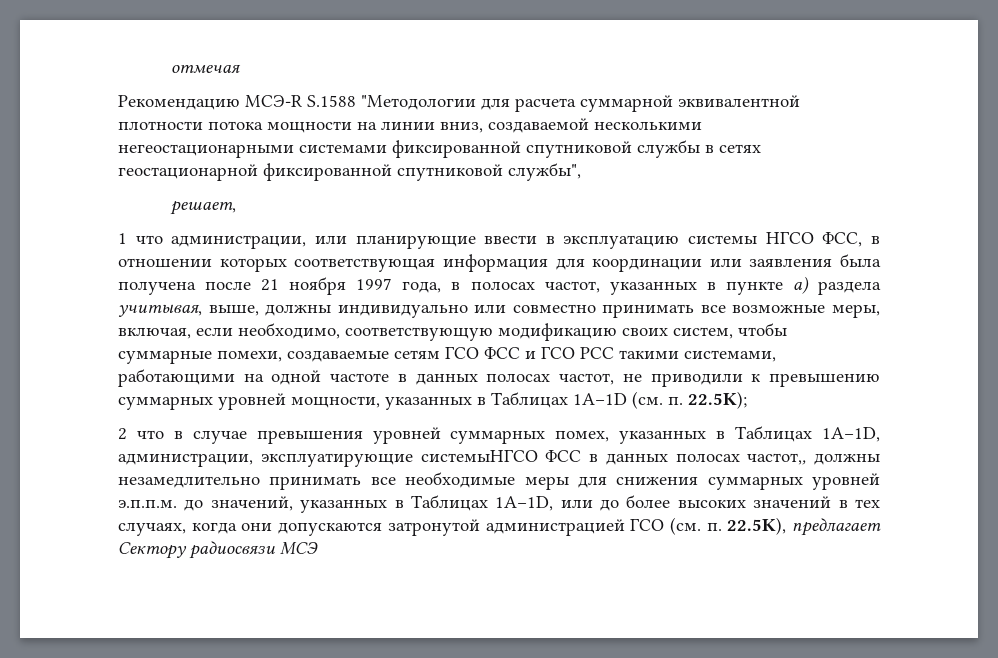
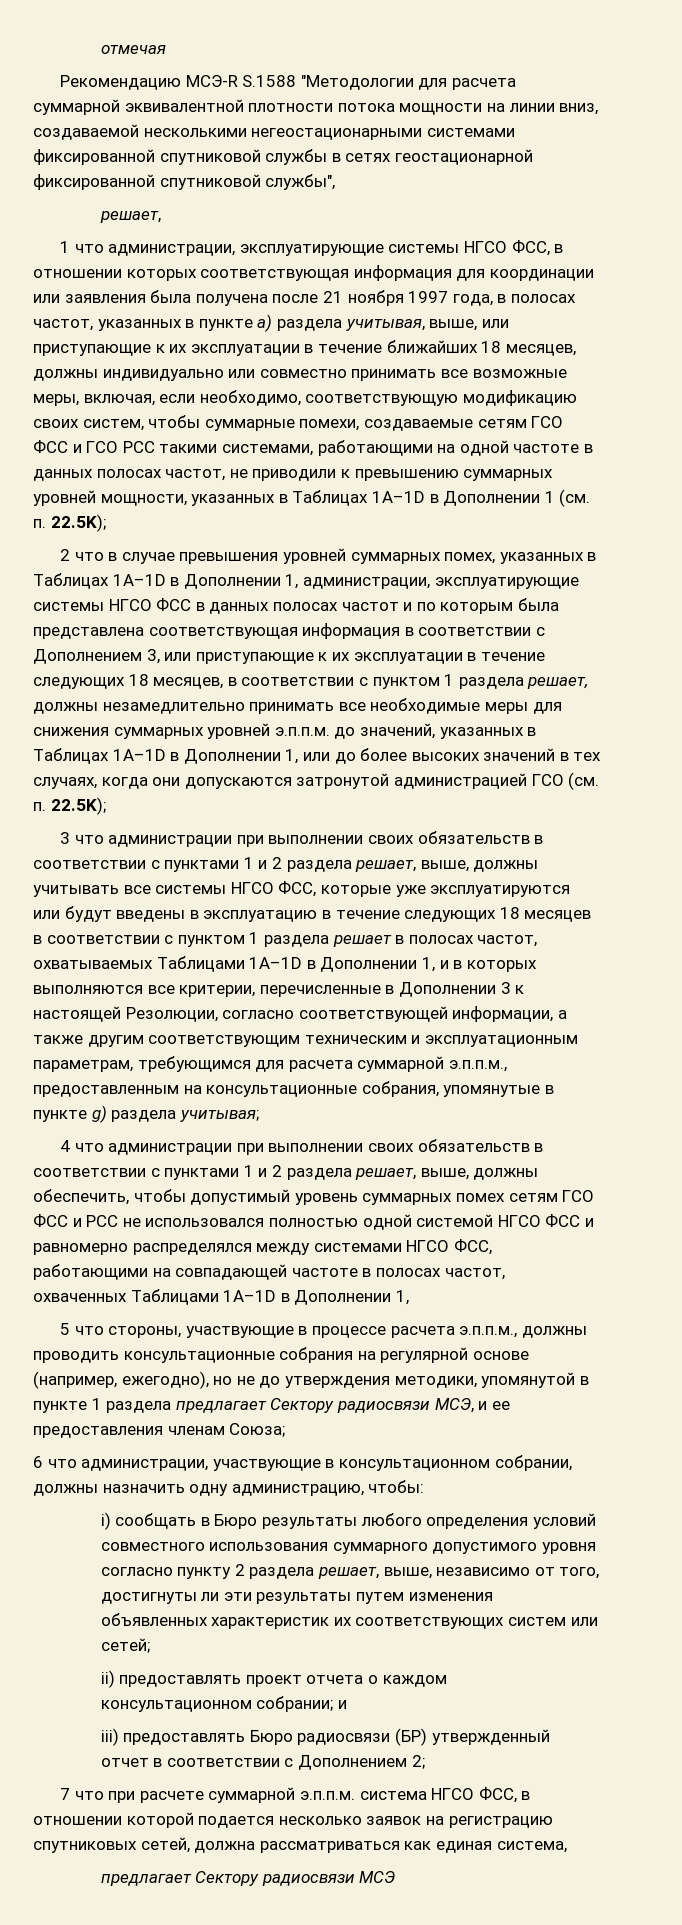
[314,235,680,249] или планирующие ввести в эксплуатацию -> [239,244,384,256] эксплуатирующие
(259, 310) none -> [481,319,509,328] [33,340,576,356] или приступающие к их эксплуатации в течение ближайших 18 месяцев,
(627, 399) none -> [429,491,555,506] в Дополнении 1
[821,427,880,442] [118,449,807,467] 1А–1D, администрации, эксплуатирующие системыНГСО ФСС в данных полосах частот,, -> [112,574,579,589] [33,598,559,614] [33,623,545,639] [33,649,545,664] [33,674,589,689] 1А–1D в Дополнении 1, администрации, эксплуатирующие системы НГСО ФСС в данных полосах частот и по которым была представлена соответствующая информация в соответствии с Дополнением 3, или приступающие к их эксплуатации в течение следующих 18 месяцев, в соответствии с пунктом 1 раздела решает,
[495,496,554,511] 1А–1D, -> [112,749,299,764] 1А–1D в Дополнении 1,
[727,517,787,535] 22.5K), -> [50,797,106,815] [59,831,544,847] [33,857,539,872] [33,881,571,897] [33,906,592,922] [33,932,538,947] [33,956,537,972] [33,982,525,997] [33,1006,567,1022] [33,1035,578,1047] [33,1056,507,1072] [33,1081,554,1097] [33,1105,259,1123] [59,1139,544,1155] [33,1165,539,1180] [33,1189,595,1205] [33,1214,594,1230] [33,1239,492,1255] [33,1264,505,1280] [33,1289,409,1305] [59,1323,587,1338] [33,1347,529,1363] [33,1371,589,1389] [33,1398,510,1413] [33,1423,286,1438] [33,1455,572,1471] [33,1480,425,1496] [100,1512,596,1530] [100,1542,596,1554] [100,1564,600,1579] [100,1592,493,1604] [100,1613,598,1629] [100,1638,150,1653] [100,1670,447,1688] [100,1696,347,1712] [100,1728,550,1746] [100,1755,425,1770] [59,1787,531,1803] [33,1812,553,1828] [33,1837,567,1853] 22.5K); // 3 что администрации при выполнении своих обязательств в соответствии с пунктами 1 и 2 раздела решает, выше, должны учитывать все системы НГСО ФСС, которые уже эксплуатируются или будут введены в эксплуатацию в течение следующих 18 месяцев в соответствии с пунктом 1 раздела решает в полосах частот, охватываемых Таблицами 1A–1D в Дополнении 1, и в которых выполняются все критерии, перечисленные в Дополнении 3 к настоящей Резолюции, согласно соответствующей информации, а также другим соответствующим техническим и эксплуатационным параметрам, требующимся для расчета суммарной э.п.п.м., предоставленным на консультационные собрания, упомянутые в пункте g) раздела учитывая; // 4 что администрации при выполнении своих обязательств в соответствии с пунктами 1 и 2 раздела решает, выше, должны обеспечить, чтобы допустимый уровень суммарных помех сетям ГСО ФСС и РСС не использовался полностью одной системой НГСО ФСС и равномерно распределялся между системами НГСО ФСС, работающими на совпадающей частоте в полосах частот, охваченных Таблицами 1A–1D в Дополнении 1, // 5 что стороны, участвующие в процессе расчета э.п.п.м., должны проводить консультационные собрания на регулярной основе (например, ежегодно), но не до утверждения методики, упомянутой в пункте 1 раздела предлагает Сектору радиосвязи МСЭ, и ее предоставления членам Союза; // 6 что администрации, участвующие в консультационном собрании, должны назначить одну администрацию, чтобы: // i) сообщать в Бюро результаты любого определения условий совместного использования суммарного допустимого уровня согласно пункту 2 раздела решает, выше, независимо от того, достигнуты ли эти результаты путем изменения объявленных характеристик их соответствующих систем или сетей; // ii) предоставлять проект отчета о каждом консультационном собрании; и // iii) предоставлять Бюро радиосвязи (БР) утвержденный отчет в соответствии с Дополнением 2; // 7 что при расчете суммарной э.п.п.м. система НГСО ФСС, в отношении которой подается несколько заявок на регистрацию спутниковых сетей, должна рассматриваться как единая система, //

